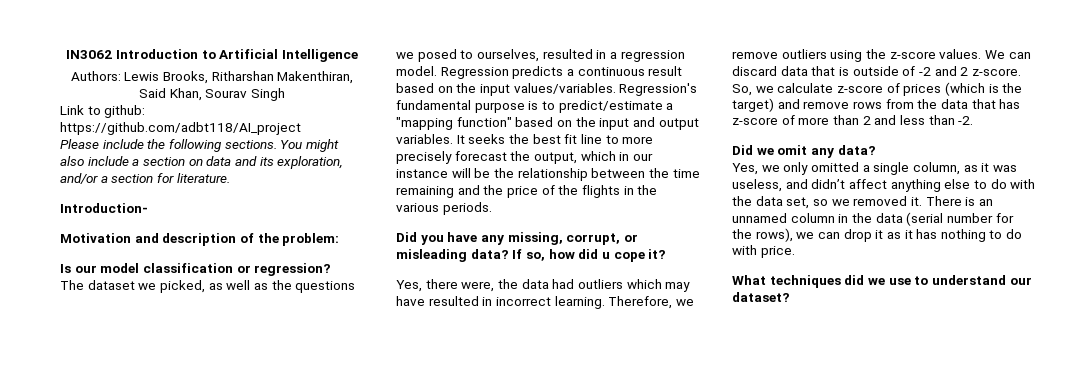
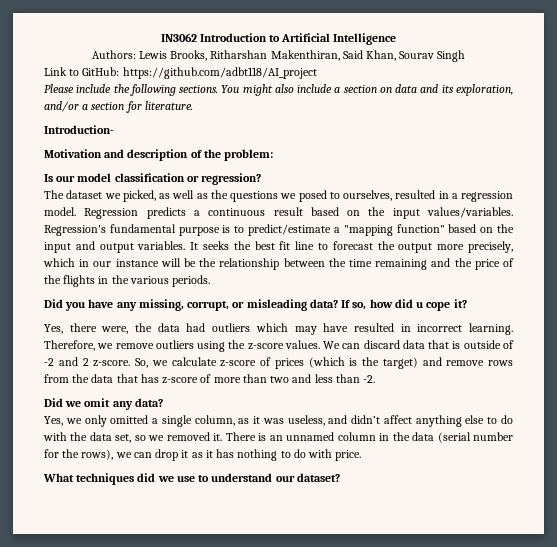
[104,105,146,118] github: -> [82,67,120,76] GitHub:
[622,136,654,144] [396,151,577,164] more precisely forecast the output, -> [332,241,514,253] forecast the output more precisely,
[862,116,871,125] 2 -> [270,376,290,383] two

